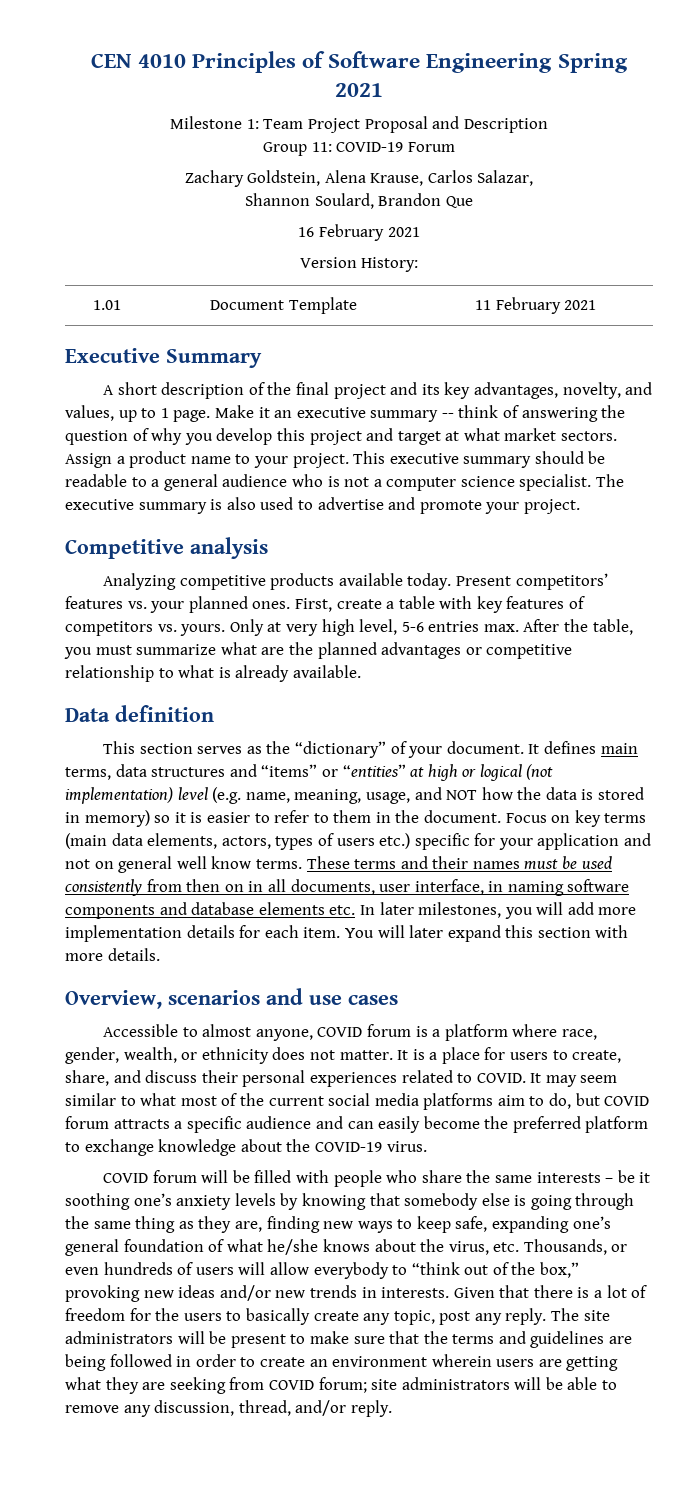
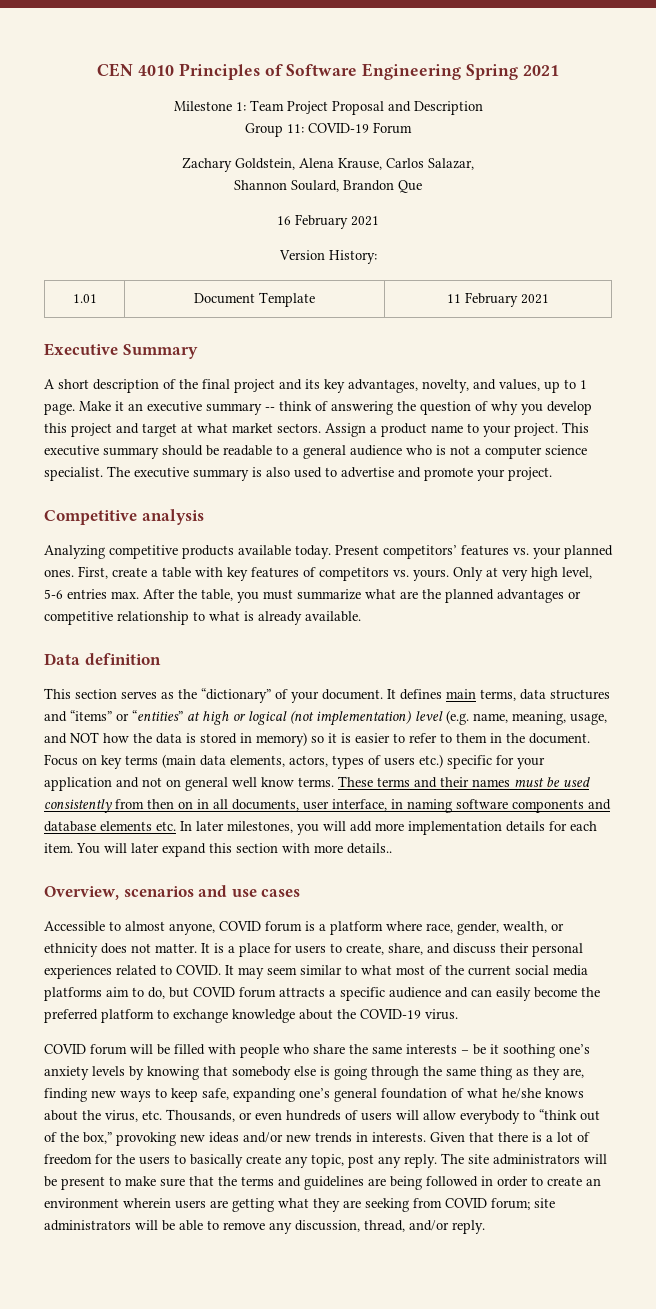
[107,948,160,961] details. -> [347,843,392,854] details..

